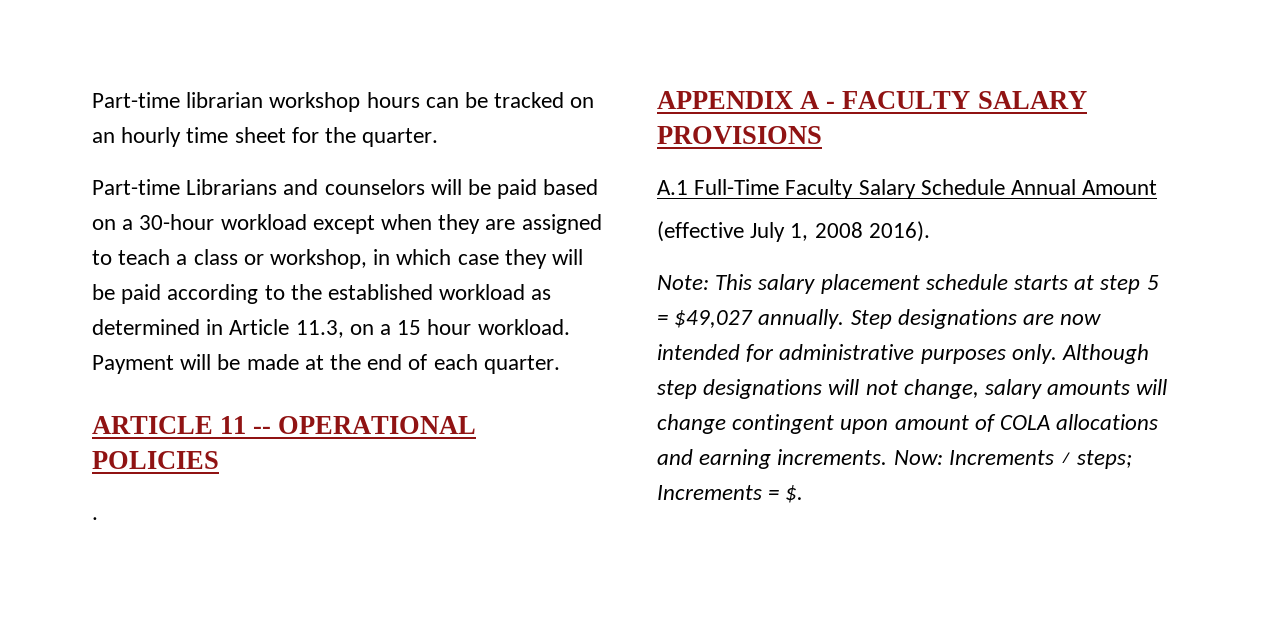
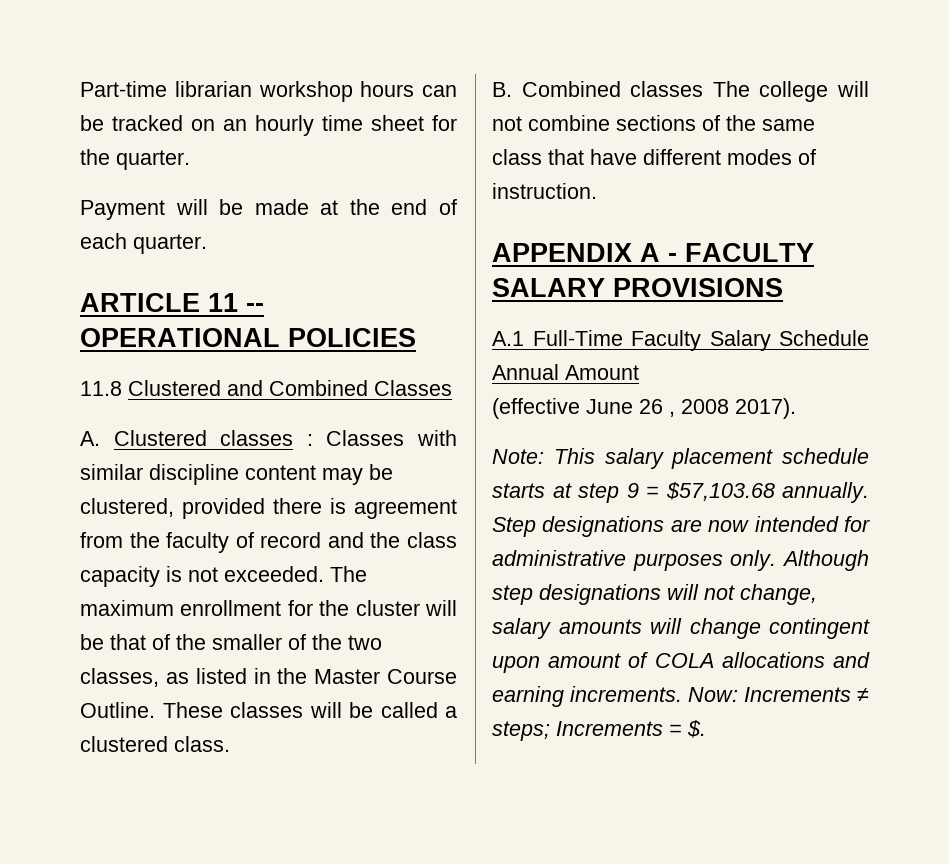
[92,179,599,199] [92,214,602,234] [92,249,584,269] [92,284,552,304] [92,319,570,338] Part-time Librarians and counselors will be paid based on a 30-hour workload except when they are assigned to teach a class or workshop, in which case they will be paid according to the established workload as determined in Article 11.3, on a 15 hour workload. -> (190, 160) none
[92,517,98,520] . -> [80,380,452,396] [80,430,457,446] [80,464,393,485] [80,498,457,519] [80,532,457,553] [80,566,367,587] [80,600,457,616] [80,634,382,650] [80,668,457,687] [80,702,457,718] [80,736,230,752] [492,81,869,102] [492,115,815,131] [492,149,816,165] [492,183,597,199] 11.8 Clustered and Combined Classes // A. Clustered classes : Classes with similar discipline content may be clustered, provided there is agreement from the faculty of record and the class capacity is not exceeded. The maximum enrollment for the cluster will be that of the smaller of the two classes, as listed in the Master Course Outline. These classes will be called a clustered class. // B. Combined classes The college will not combine sections of the same class that have different modes of instruction.
[750,221,930,242] July 1, 2008 2016). -> [586,398,796,419] June 26 , 2008 2017).
[1146,275,1159,290] [657,310,754,328] 5 = $49,027 -> [626,482,775,501] 9 = $57,103.68

